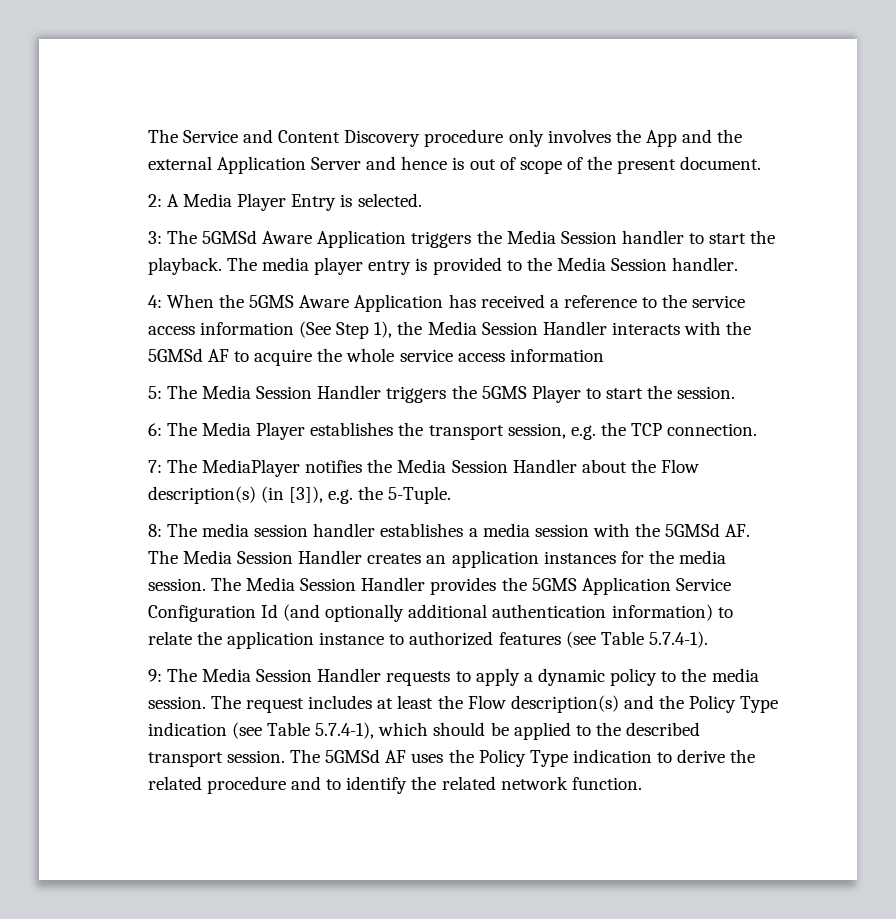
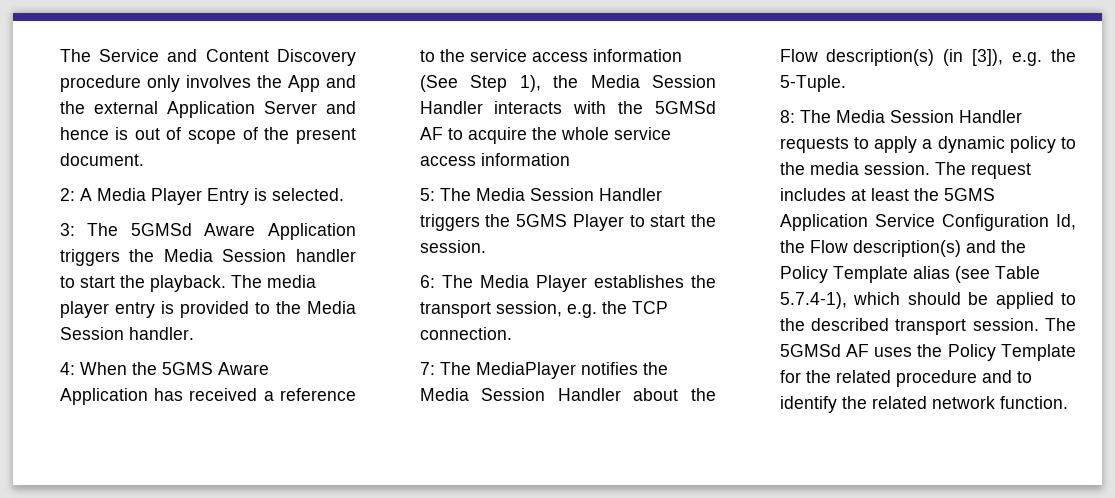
[202,523,751,537] [147,550,727,568] [147,577,731,595] [147,604,733,622] [147,631,708,649] [147,668,197,682] media session handler establishes a media session with the 5GMSd AF. The Media Session Handler creates an application instances for the media session. The Media Session Handler provides the 5GMS Application Service Configuration Id (and optionally additional authentication information) to relate the application instance to authorized features (see Table 5.7.4-1). // 9: The -> (831, 116) none
(463, 702) none -> [943,188,995,201] [779,214,1076,231] [779,240,805,253] 5GMS Application Service Configuration Id, the
[740,696,779,713] [147,722,227,736] Type indication -> [832,266,950,283] Template alias
[529,749,726,767] Type indication to derive -> [1001,344,1076,361] [779,370,801,383] Template for

